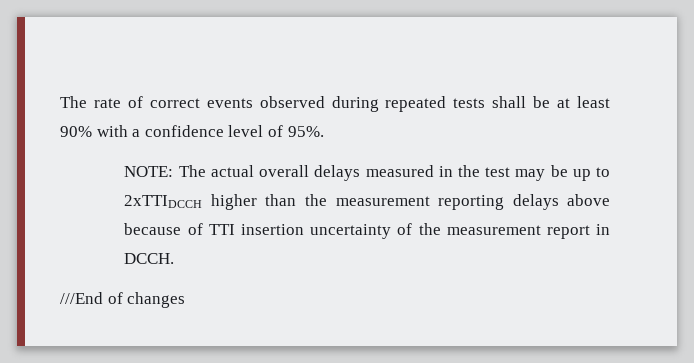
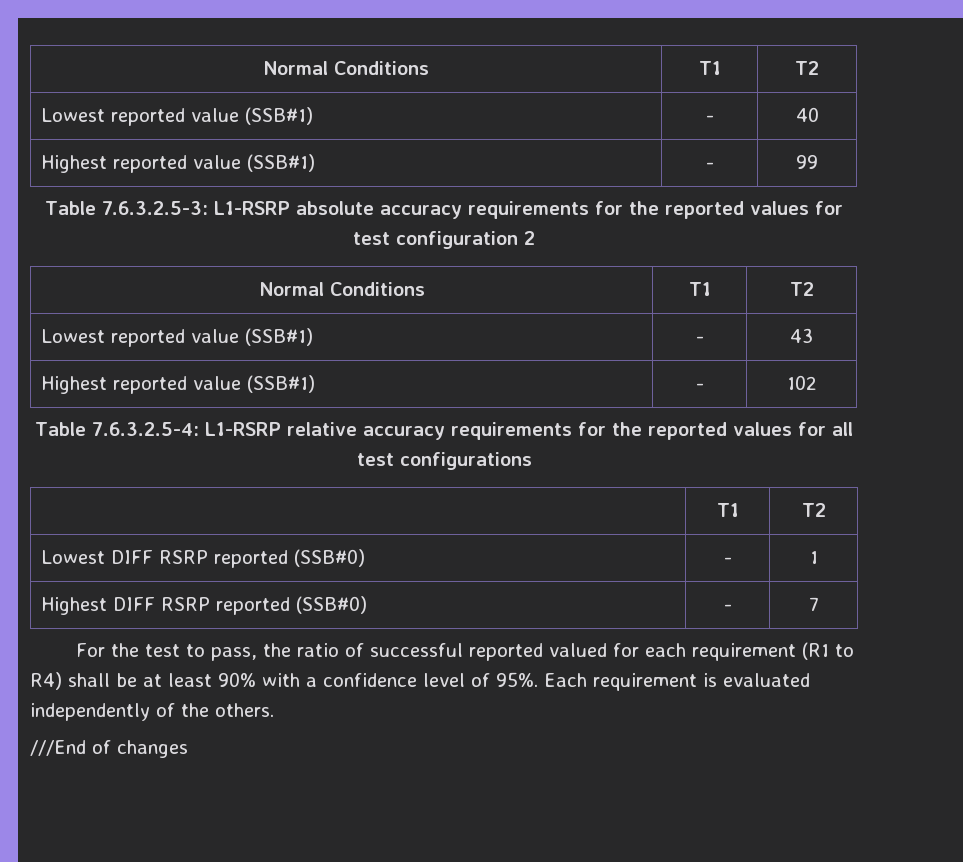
[60,96,486,112] The rate of correct events observed during repeated tests -> [263,61,429,75] [698,61,721,75] [795,61,819,75] [41,107,314,126] [705,115,714,122] [795,107,819,122] [41,154,316,173] [705,162,714,169] [796,155,818,169] [44,201,844,219] [353,231,535,249] [258,282,425,296] [688,282,711,296] [789,282,814,296] [41,328,314,347] [695,336,704,343] [790,328,813,343] [41,375,316,394] [695,383,704,390] [786,375,817,390] [35,422,853,440] [356,452,532,470] [716,503,739,517] [801,503,826,517] [41,549,366,568] [723,557,732,564] [809,551,818,564] [41,596,368,615] [723,604,732,611] [808,597,819,611] [75,642,854,661] [30,672,62,690] Normal Conditions | T1 | T2 // Lowest reported value (SSB#1) | - | 40 // Highest reported value (SSB#1) | - | 99 // Table 7.6.3.2.5-3: L1-RSRP absolute accuracy requirements for the reported values for test configuration 2 // Normal Conditions | T1 | T2 // Lowest reported value (SSB#1) | - | 43 // Highest reported value (SSB#1) | - | 102 // Table 7.6.3.2.5-4: L1-RSRP relative accuracy requirements for the reported values for all test configurations // | T1 | T2 // Lowest DIFF RSRP reported (SSB#0) | - | 1 // Highest DIFF RSRP reported (SSB#0) | - | 7 // For the test to pass, the ratio of successful reported valued for each requirement (R1 to R4)
[124,165,610,181] [124,194,611,210] [124,223,610,239] [124,253,175,264] // NOTE: The actual overall delays measured in the test may be up to 2xTTIDCCH higher than the measurement reporting delays above because of TTI insertion uncertainty of the measurement report in DCCH. -> [544,673,810,691] [30,703,274,721] Each requirement is evaluated independently of the others.

